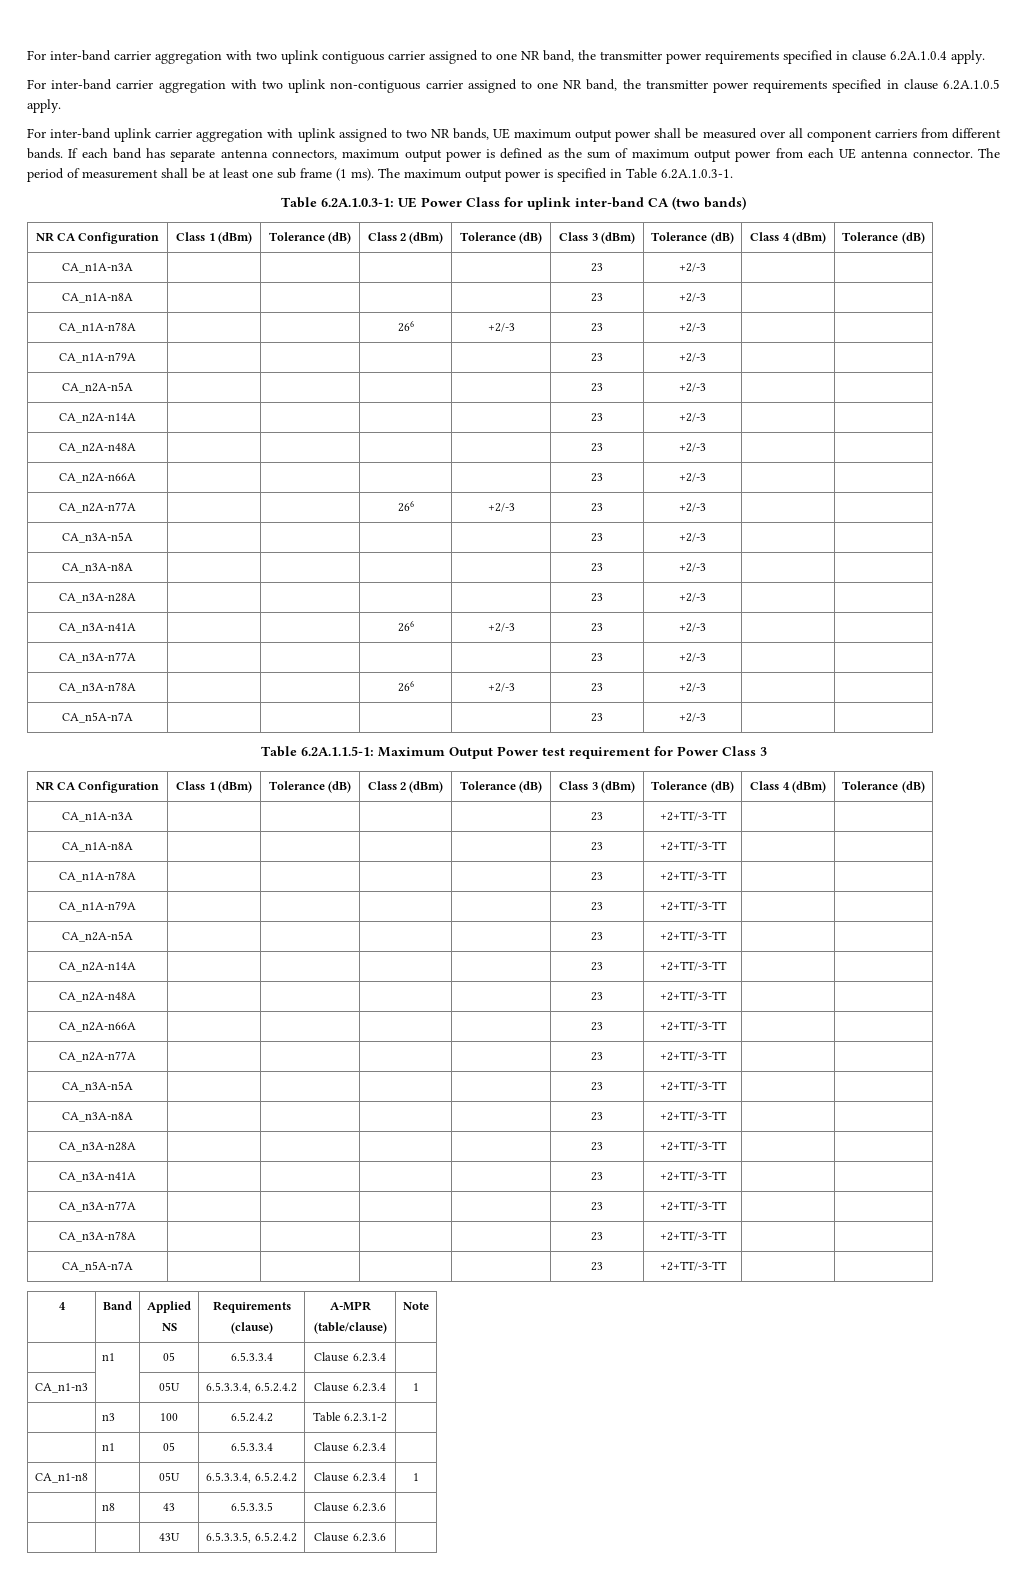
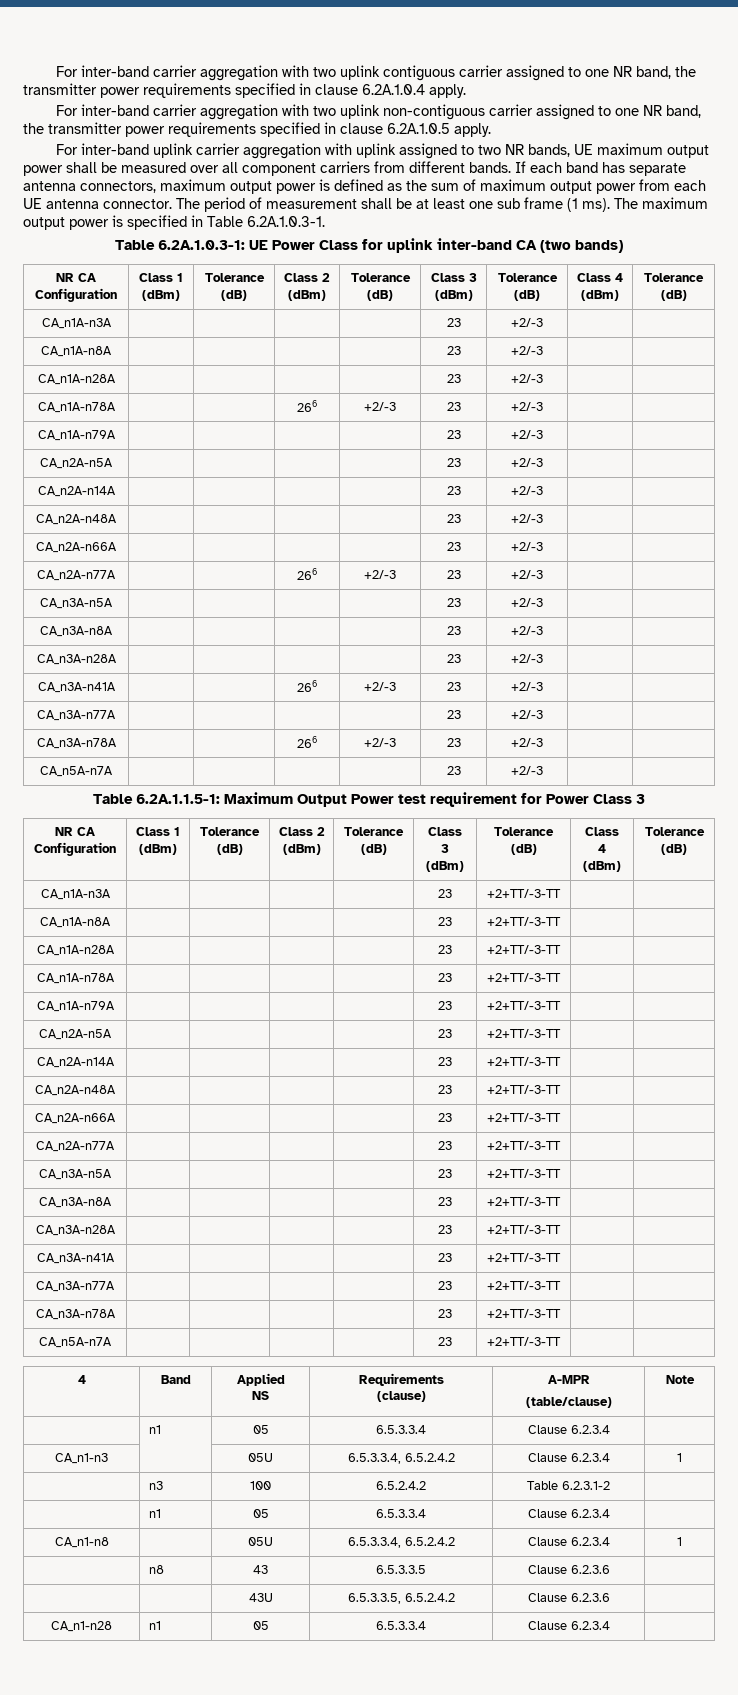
(706, 297) none -> [37,374,116,385] [446,374,461,383] [511,374,543,383] // CA_n1A-n28A | | | | | 23 | +2/-3 | |
(727, 846) none -> [36,945,115,956] [438,945,452,954] [487,945,561,954] // CA_n1A-n28A | | | | | 23 | +2+TT/-3-TT | |
(386, 1537) none -> [51,1621,112,1632] [148,1621,161,1630] [252,1621,269,1630] [376,1621,426,1630] [527,1621,610,1630] // CA_n1-n28 | n1 | 05 | 6.5.3.3.4 | Clause 6.2.3.4 |

